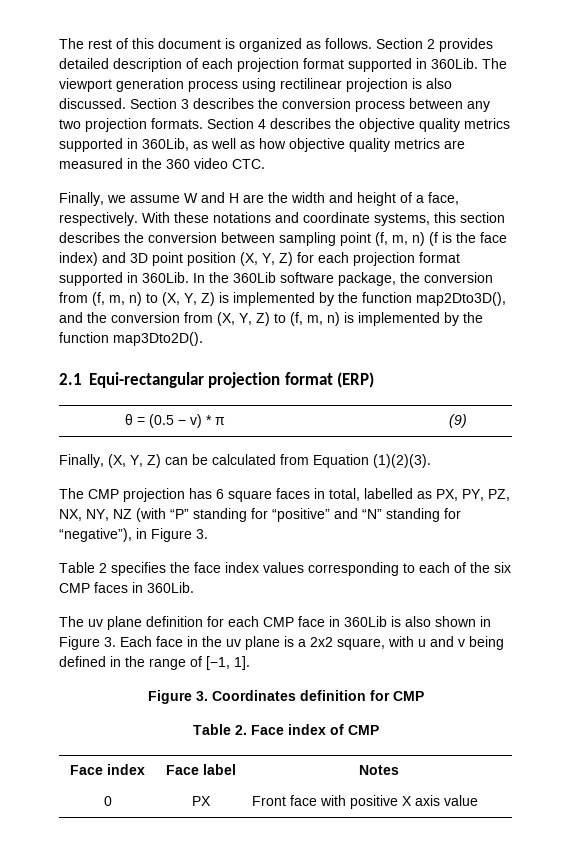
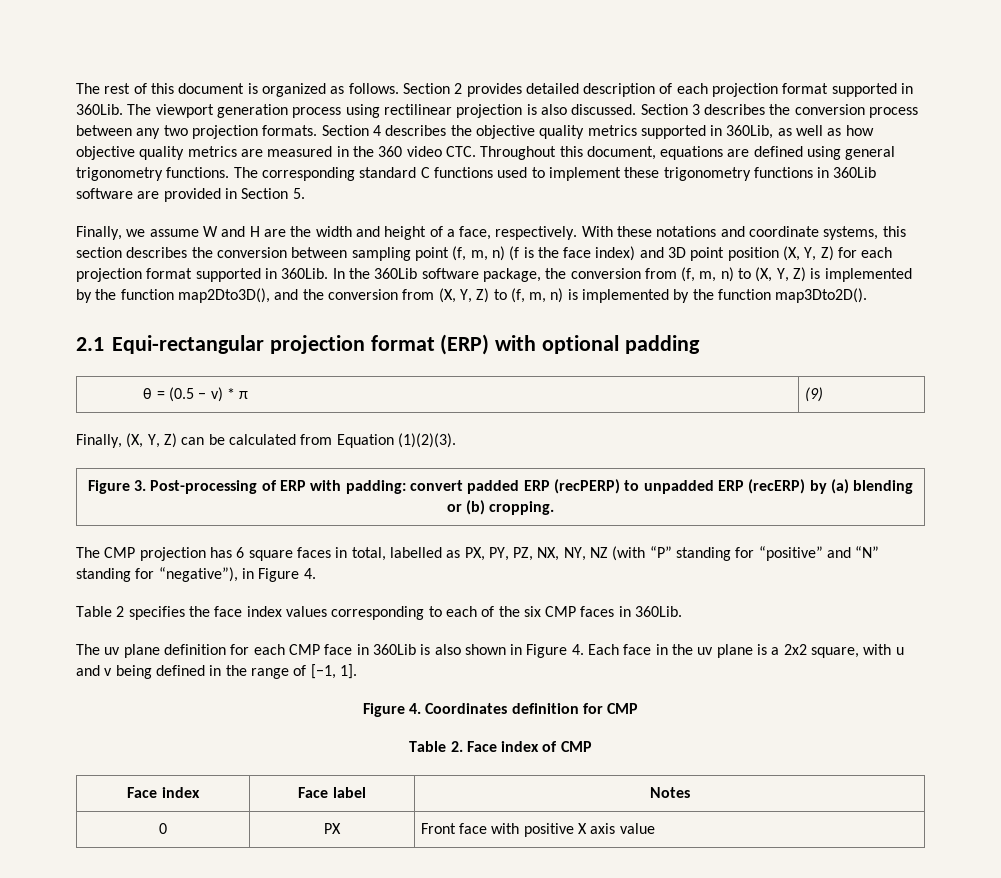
(265, 164) none -> [480,146,896,160] [76,167,877,181] [76,188,305,202] Throughout this document, equations are defined using general trigonometry functions. The corresponding standard C functions used to implement these trigonometry functions in 360Lib software are provided in Section 5.
(375, 380) none -> [495,335,700,354] with optional padding
(431, 461) none -> [87,479,914,494] [446,500,555,515] // Figure 3. Post-processing of ERP with padding: convert padded ERP (recPERP) to unpadded ERP (recERP) by (a) blending or (b) cropping.
[196,529,208,539] 3. -> [303,568,316,579] 4.
[104,637,116,647] 3. -> [571,644,584,655] 4.
[195,691,208,701] 3. -> [409,703,422,714] 4.

